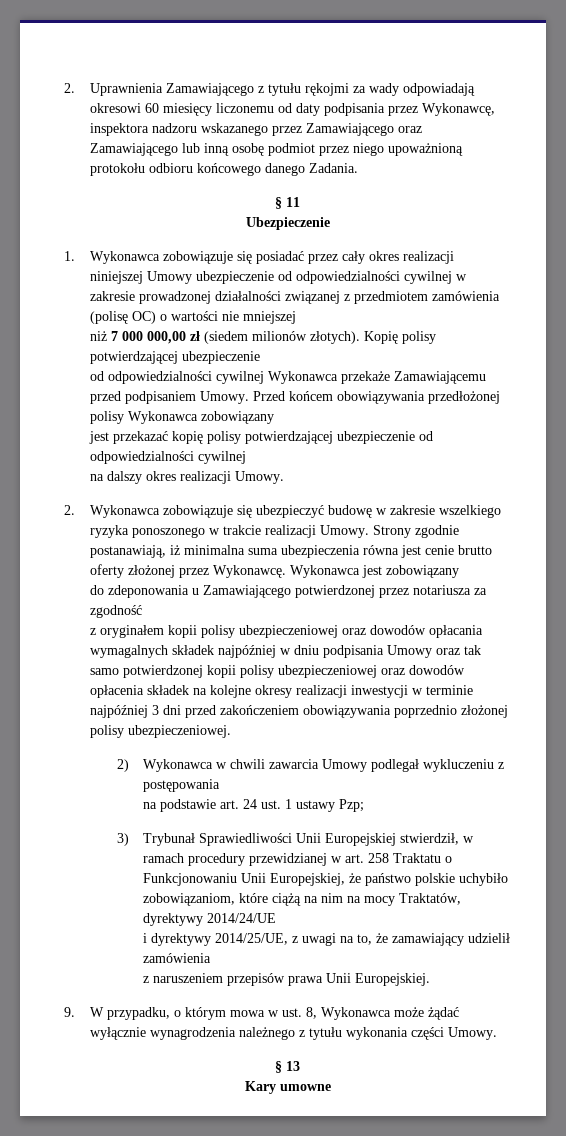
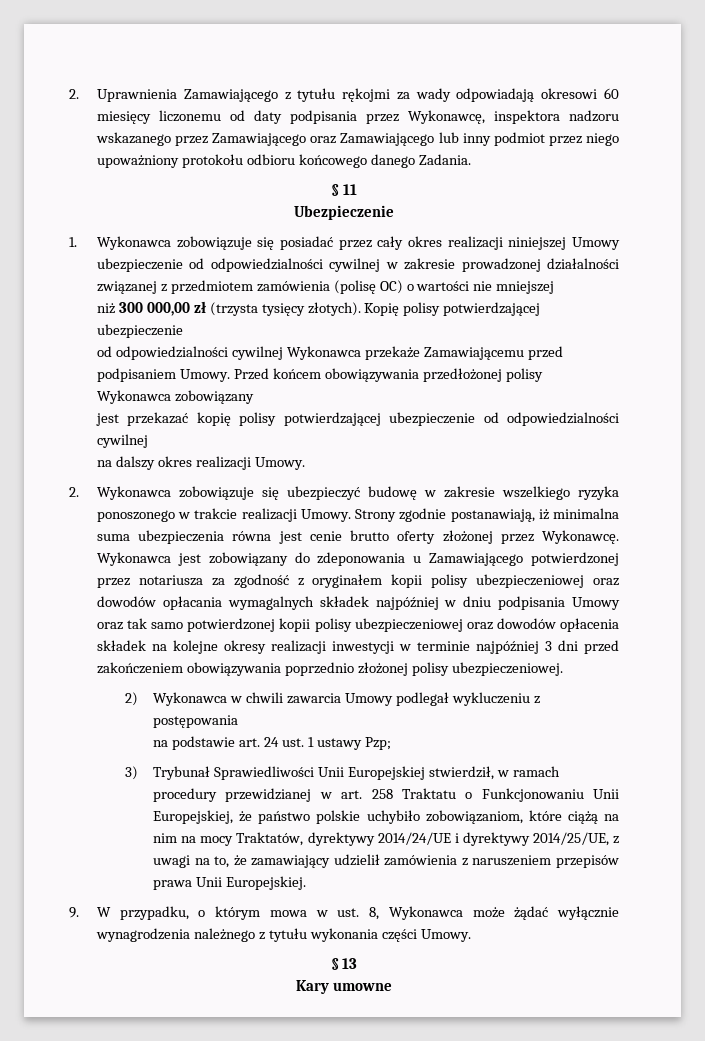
[204,143,265,156] inną osobę -> [462,133,491,146] inny
[388,143,464,156] upoważnioną -> [97,155,180,168] upoważniony
[111,331,308,344] 7 000 000,00 zł (siedem milionów -> [118,301,305,316] 300 000,00 zł (trzysta tysięcy
(460, 571) // -> (288, 559) none
(143, 611) // -> (289, 581) none
(277, 918) // -> (451, 838) none
(212, 958) // -> (458, 860) none

